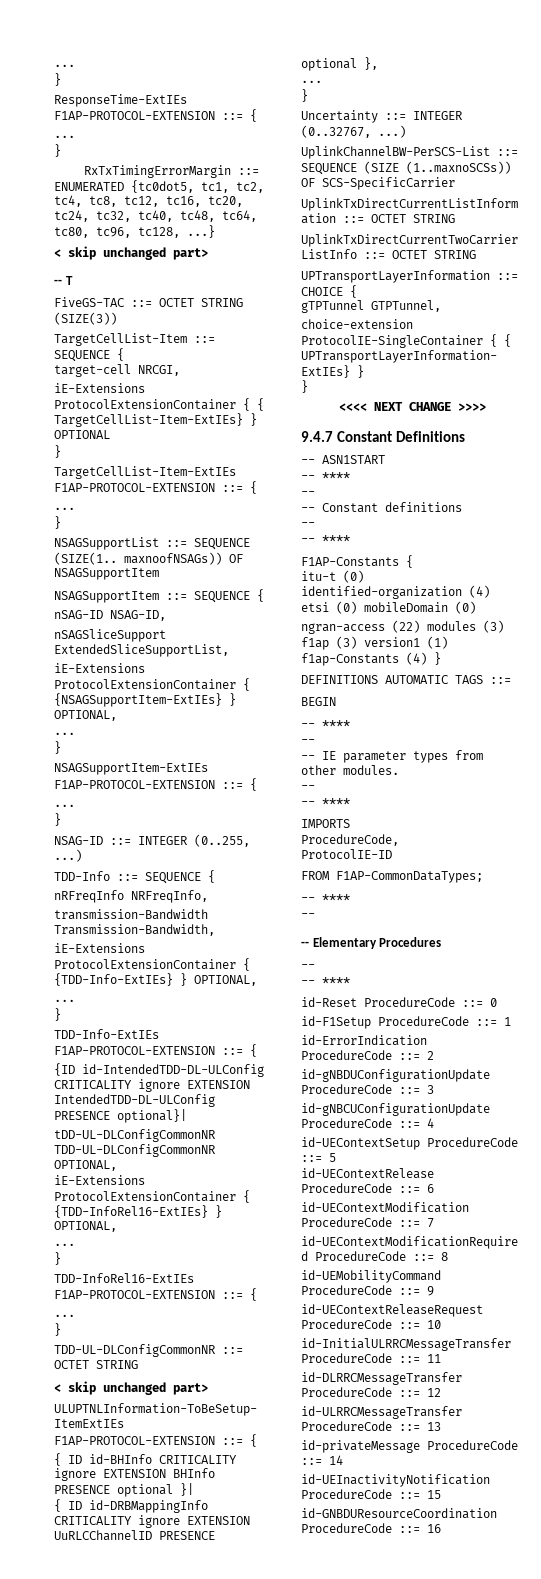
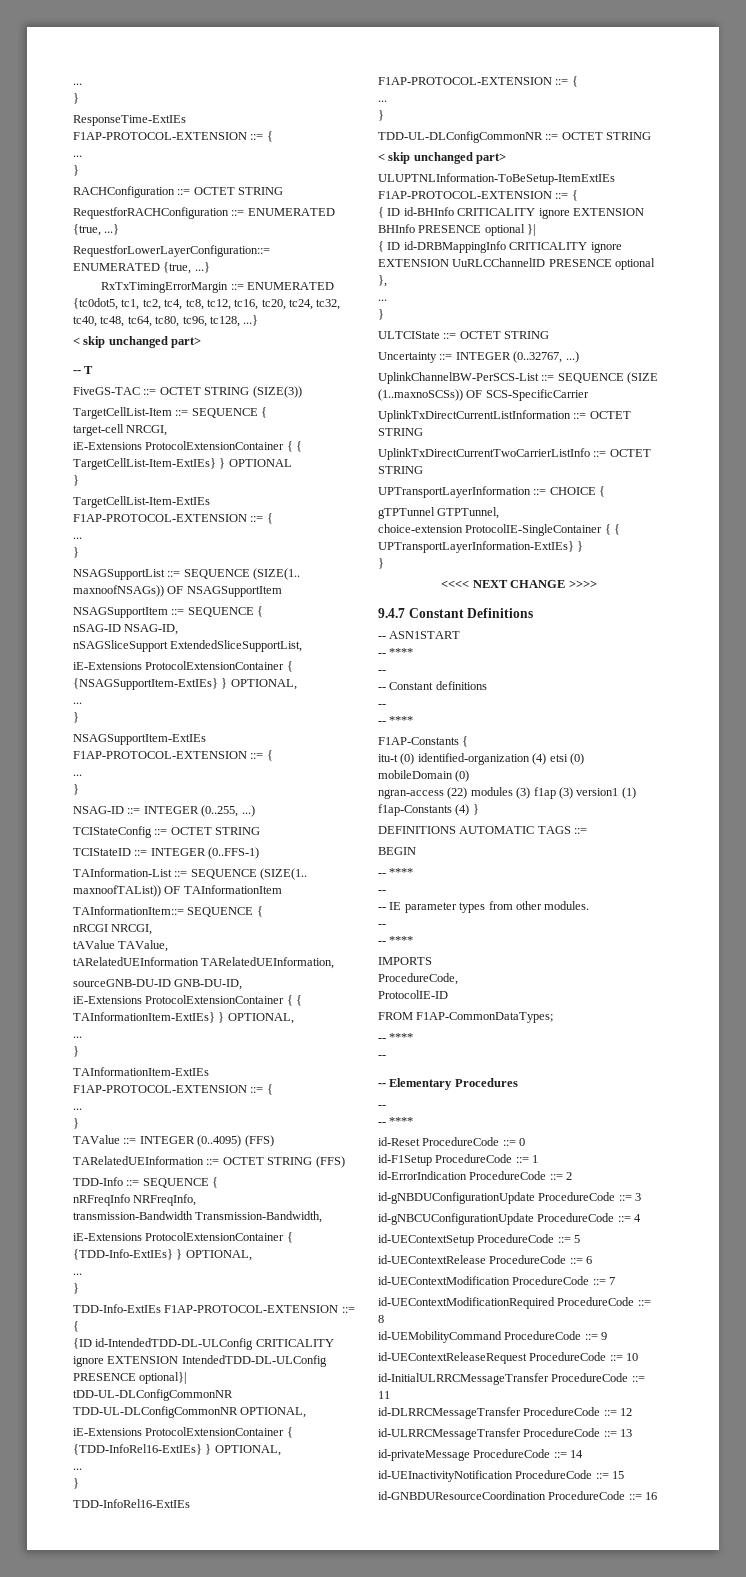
(61, 150) none -> [73,186,284,198] [73,207,335,219] [73,224,120,236] [73,245,270,257] [73,262,210,274] // RACHConfiguration ::= OCTET STRING // RequestforRACHConfiguration ::= ENUMERATED {true, ...} // RequestforLowerLayerConfiguration::= ENUMERATED {true, ...}
(82, 855) none -> [73,826,261,838] [73,847,260,859] [73,868,308,880] [73,885,282,897] [73,906,263,917] [73,924,153,935] [73,940,169,952] [73,957,335,969] [73,979,243,990] [73,995,303,1006] [73,1012,294,1024] [73,1036,82,1038] [73,1046,79,1057] [73,1067,209,1076] [73,1084,273,1095] [73,1108,82,1110] [73,1118,79,1129] [73,1135,274,1147] [73,1156,345,1168] // TCIStateConfig ::= OCTET STRING // TCIStateID ::= INTEGER (0..FFS-1) // TAInformation-List ::= SEQUENCE (SIZE(1.. maxnoofTAList)) OF TAInformationItem // TAInformationItem::= SEQUENCE { // nRCGI NRCGI, // tAValue TAValue, // tARelatedUEInformation TARelatedUEInformation, // sourceGNB-DU-ID GNB-DU-ID, // iE-Extensions ProtocolExtensionContainer { { TAInformationItem-ExtIEs} } OPTIONAL, // ... // } // TAInformationItem-ExtIEs F1AP-PROTOCOL-EXTENSION ::= { // ... // } // TAValue ::= INTEGER (0..4095) (FFS) // TARelatedUEInformation ::= OCTET STRING (FFS)
(308, 95) none -> [378,331,550,339] // ULTCIState ::= OCTET STRING

